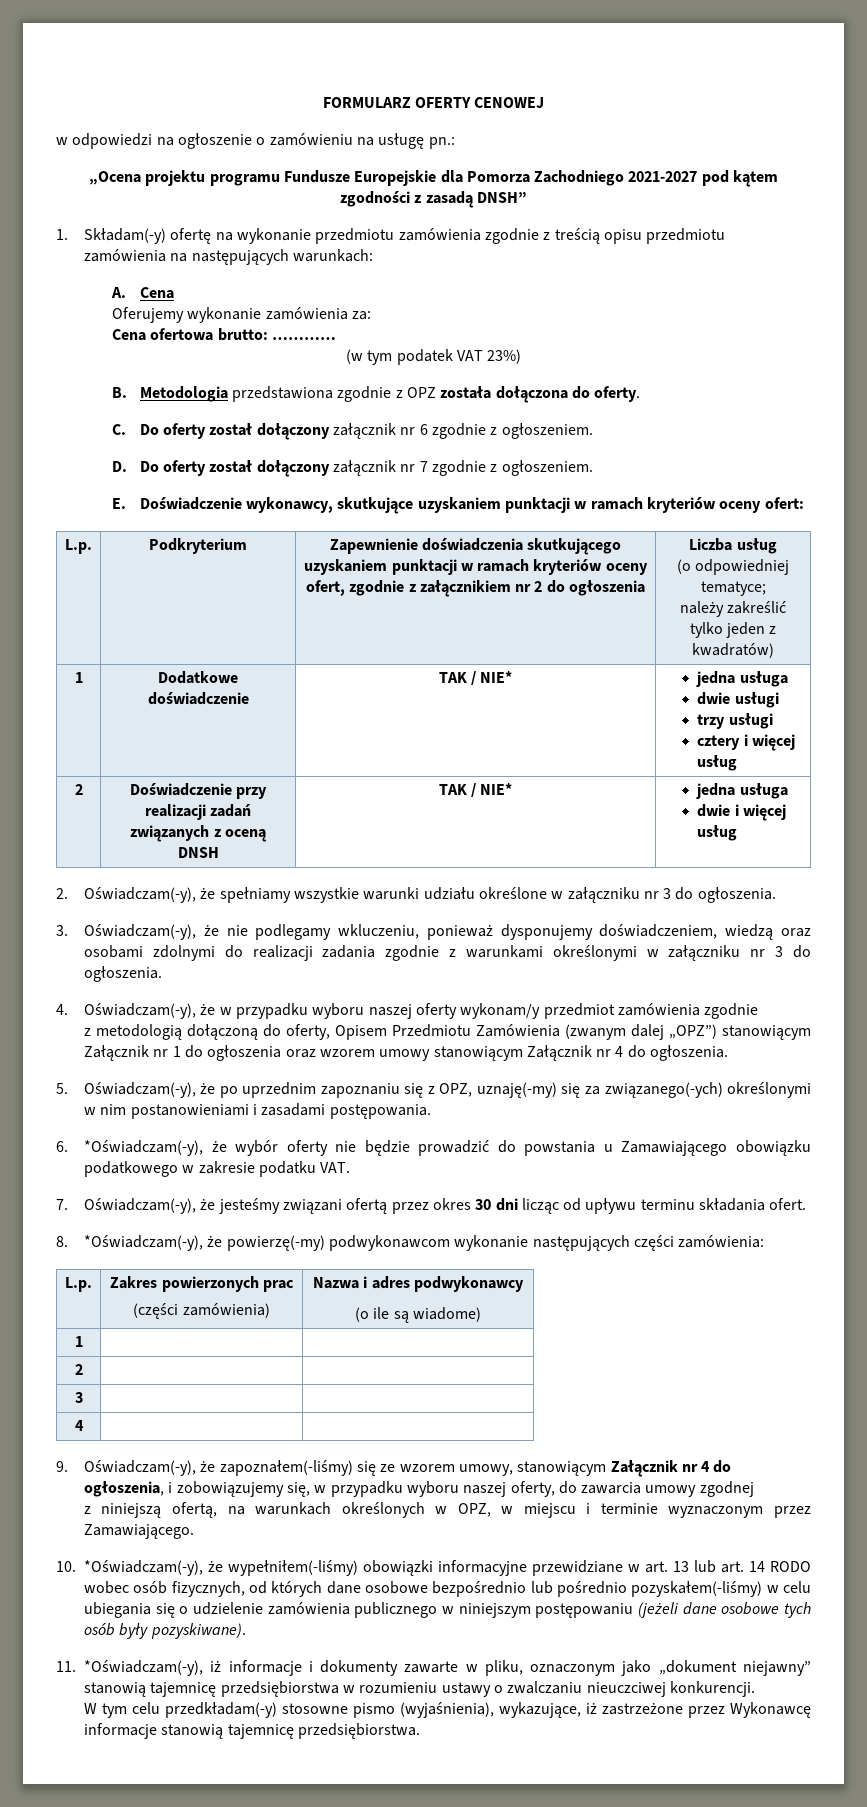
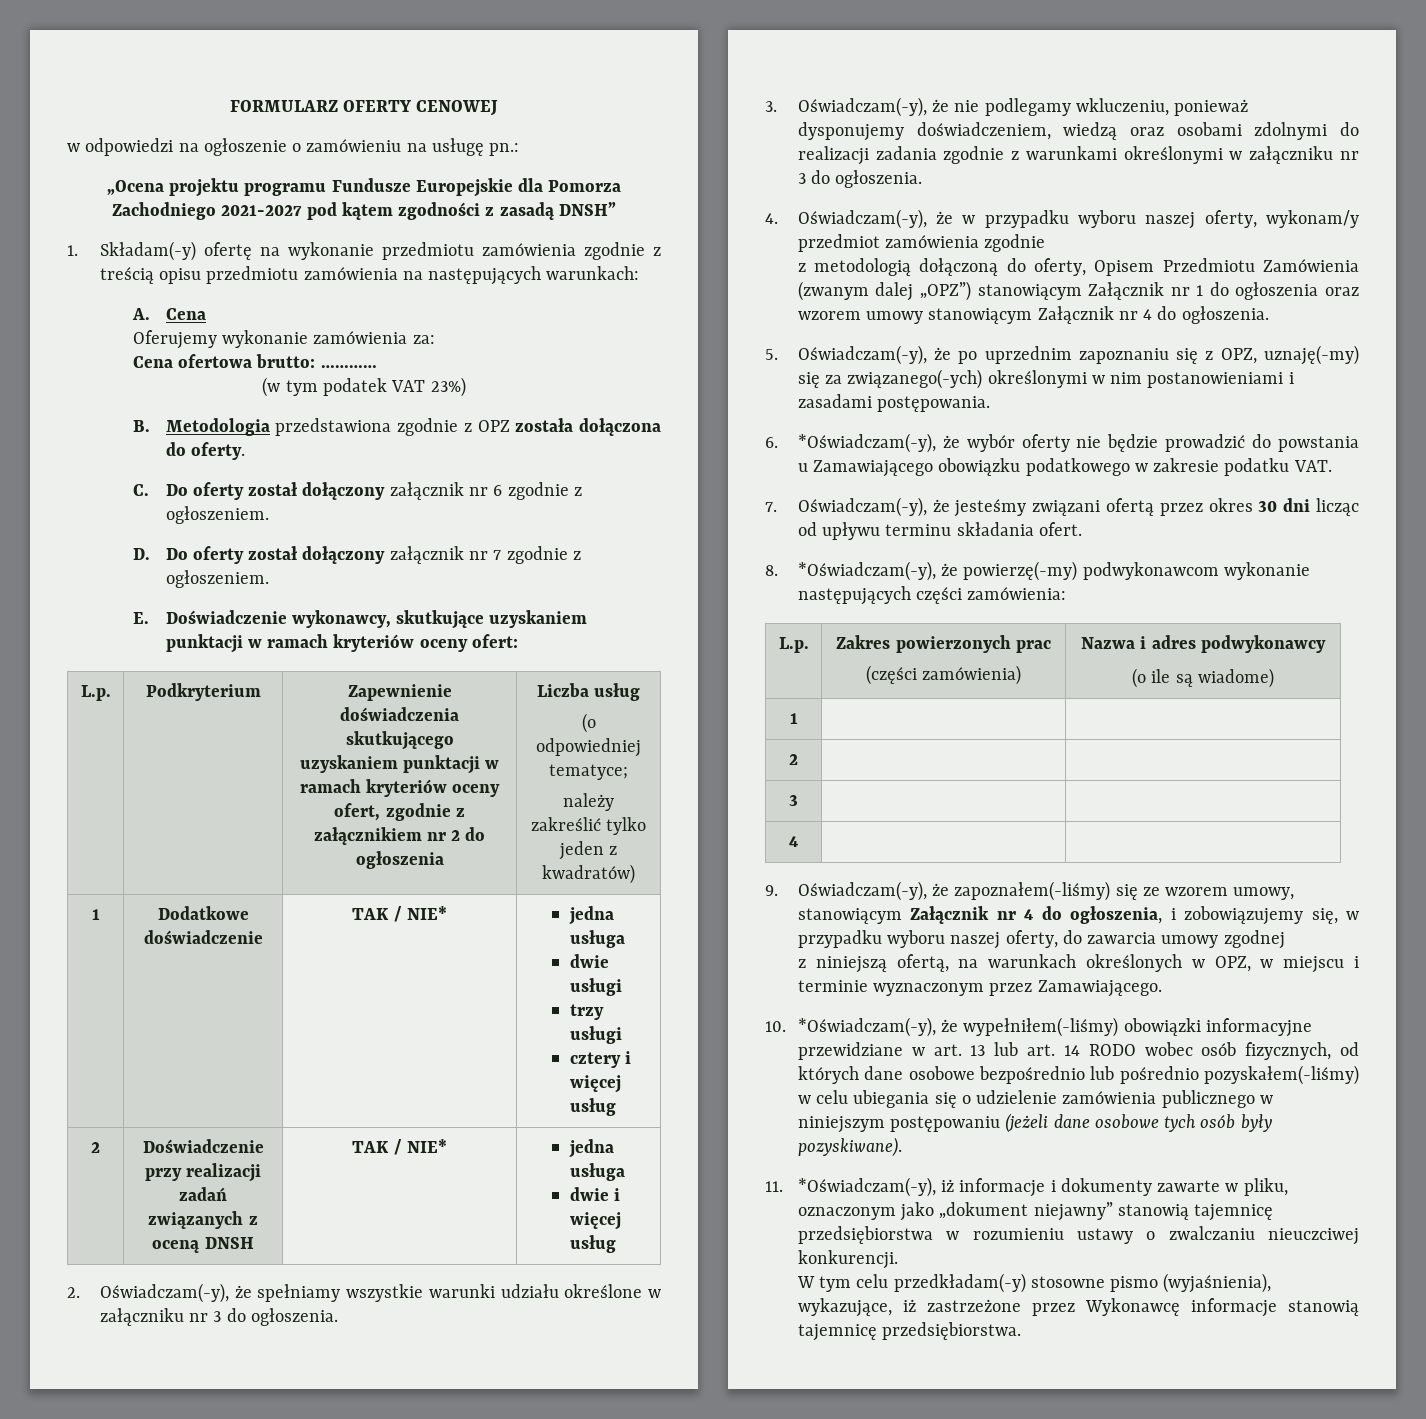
[415,1003,457,1019] oferty -> [1204,210,1257,228] oferty,

